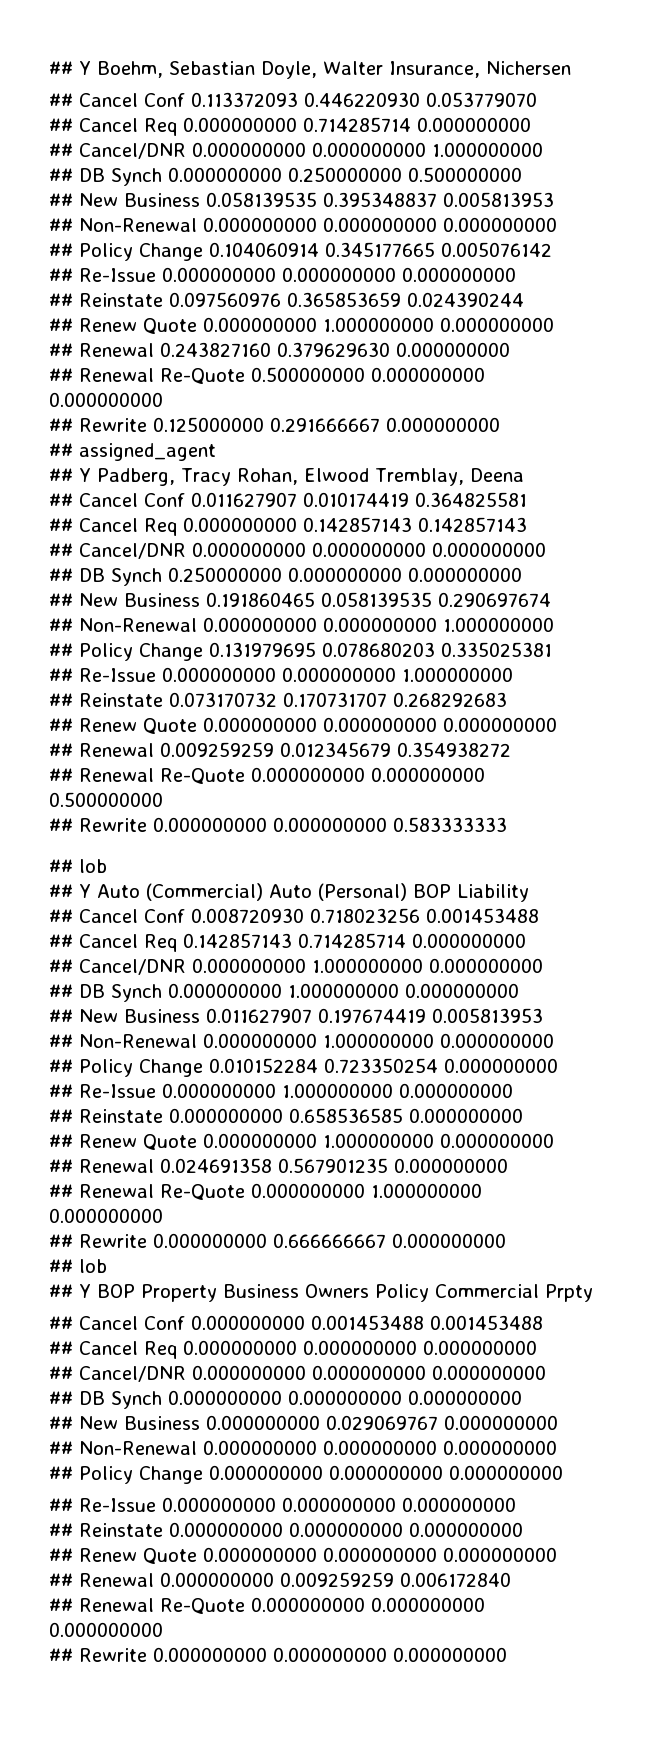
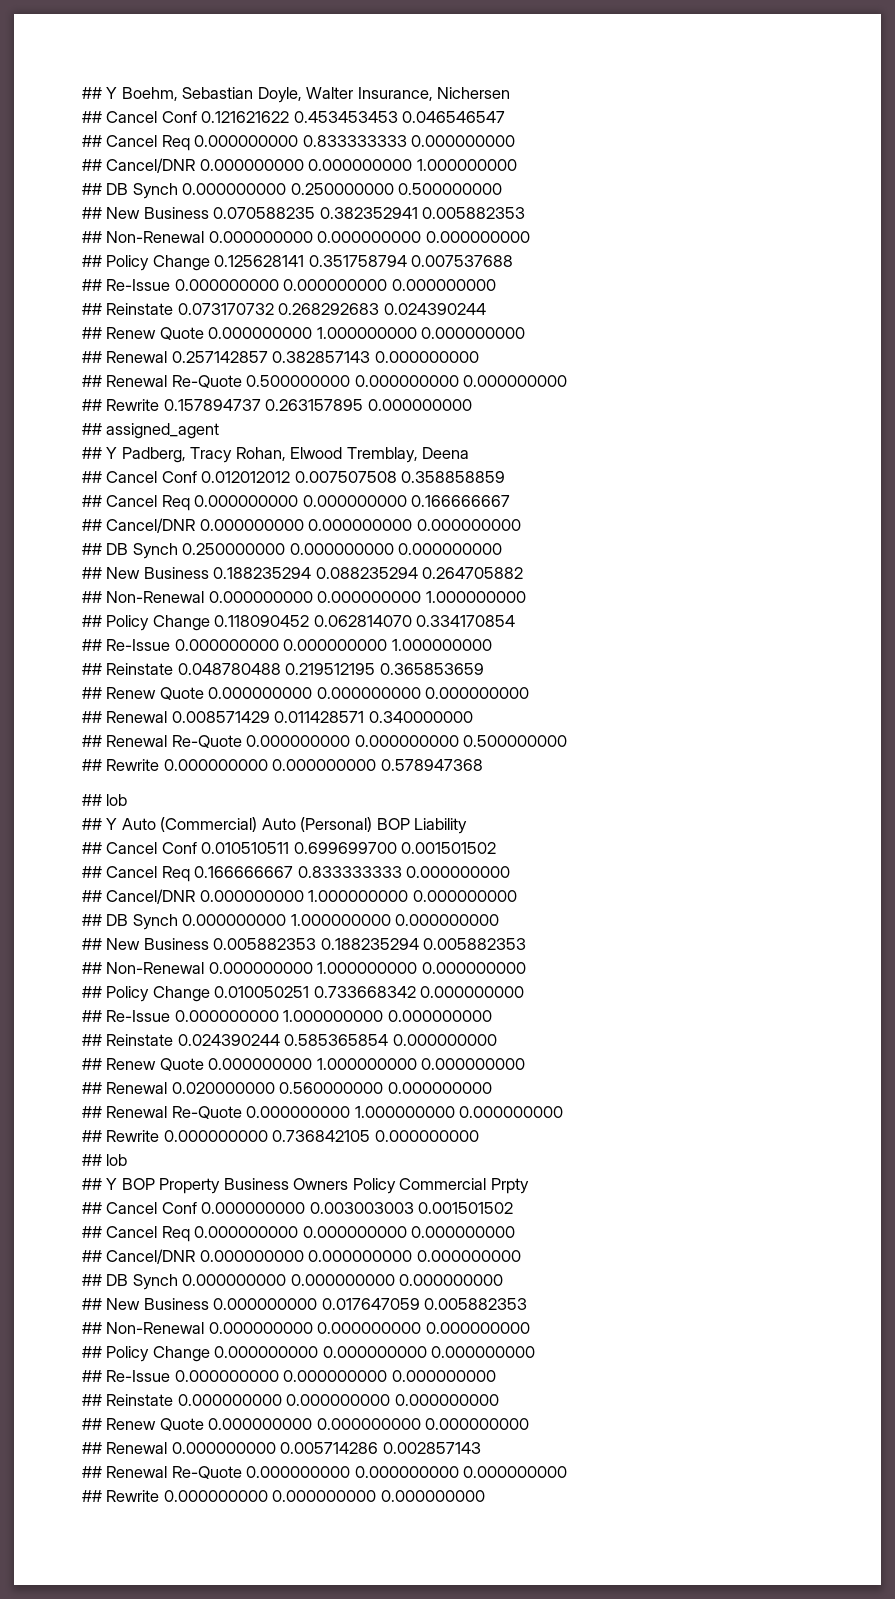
[191,92,537,107] [49,117,411,136] 0.113372093 0.446220930 0.053779070 // ## Cancel Req 0.000000000 0.714285714 -> [201,111,506,123] [82,135,407,151] 0.121621622 0.453453453 0.046546547 // ## Cancel Req 0.000000000 0.833333333
[206,192,554,207] [49,217,557,232] [49,242,552,261] [49,267,516,282] [49,292,401,307] 0.058139535 0.395348837 0.005813953 // ## Non-Renewal 0.000000000 0.000000000 0.000000000 // ## Policy Change 0.104060914 0.345177665 0.005076142 // ## Re-Issue 0.000000000 0.000000000 0.000000000 // ## Reinstate 0.097560976 0.365853659 -> [213,207,526,219] [82,231,530,243] [82,255,514,271] [82,279,496,291] [82,303,380,315] 0.070588235 0.382352941 0.005882353 // ## Non-Renewal 0.000000000 0.000000000 0.000000000 // ## Policy Change 0.125628141 0.351758794 0.007537688 // ## Re-Issue 0.000000000 0.000000000 0.000000000 // ## Reinstate 0.073170732 0.268292683
[160,342,390,357] 0.243827160 0.379629630 -> [171,351,371,363] 0.257142857 0.382857143
[153,417,380,432] 0.125000000 0.291666667 -> [163,399,364,411] 0.157894737 0.263157895
[191,492,527,507] [49,517,527,536] 0.011627907 0.010174419 0.364825581 // ## Cancel Req 0.000000000 0.142857143 0.142857143 -> [201,471,506,483] [82,495,511,511] 0.012012012 0.007507508 0.358858859 // ## Cancel Req 0.000000000 0.000000000 0.166666667
[206,592,551,607] 0.191860465 0.058139535 0.290697674 -> [213,567,524,579] 0.188235294 0.088235294 0.264705882
[209,642,552,657] 0.131979695 0.078680203 0.335025381 -> [214,615,516,627] 0.118090452 0.062814070 0.334170854
[169,692,507,707] [49,717,557,734] [49,742,511,757] 0.073170732 0.170731707 0.268292683 // ## Renew Quote 0.000000000 0.000000000 0.000000000 // ## Renewal 0.009259259 0.012345679 0.354938272 -> [177,663,484,675] [82,687,530,700] [82,711,473,723] 0.048780488 0.219512195 0.365853659 // ## Renew Quote 0.000000000 0.000000000 0.000000000 // ## Renewal 0.008571429 0.011428571 0.340000000
[393,817,507,832] 0.583333333 -> [380,759,483,771] 0.578947368
[191,908,539,923] [49,933,406,952] 0.008720930 0.718023256 0.001453488 // ## Cancel Req 0.142857143 0.714285714 -> [201,842,497,854] [82,866,402,882] 0.010510511 0.699699700 0.001501502 // ## Cancel Req 0.166666667 0.833333333
[206,1008,543,1023] 0.011627907 0.197674419 0.005813953 -> [213,938,527,950] 0.005882353 0.188235294 0.005882353
[209,1058,438,1073] 0.010152284 0.723350254 -> [214,986,416,998] 0.010050251 0.733668342
[169,1108,403,1123] 0.000000000 0.658536585 -> [177,1034,389,1046] 0.024390244 0.585365854
[160,1158,388,1173] 0.024691358 0.567901235 -> [171,1082,384,1094] 0.020000000 0.560000000
[273,1233,386,1248] 0.666666667 -> [272,1130,371,1142] 0.736842105
[311,1315,543,1330] 0.001453488 0.001453488 -> [309,1202,514,1214] 0.003003003 0.001501502
[326,1415,558,1430] 0.029069767 0.000000000 -> [321,1298,528,1310] 0.017647059 0.005882353
[280,1572,511,1587] 0.009259259 0.006172840 -> [280,1442,481,1454] 0.005714286 0.002857143

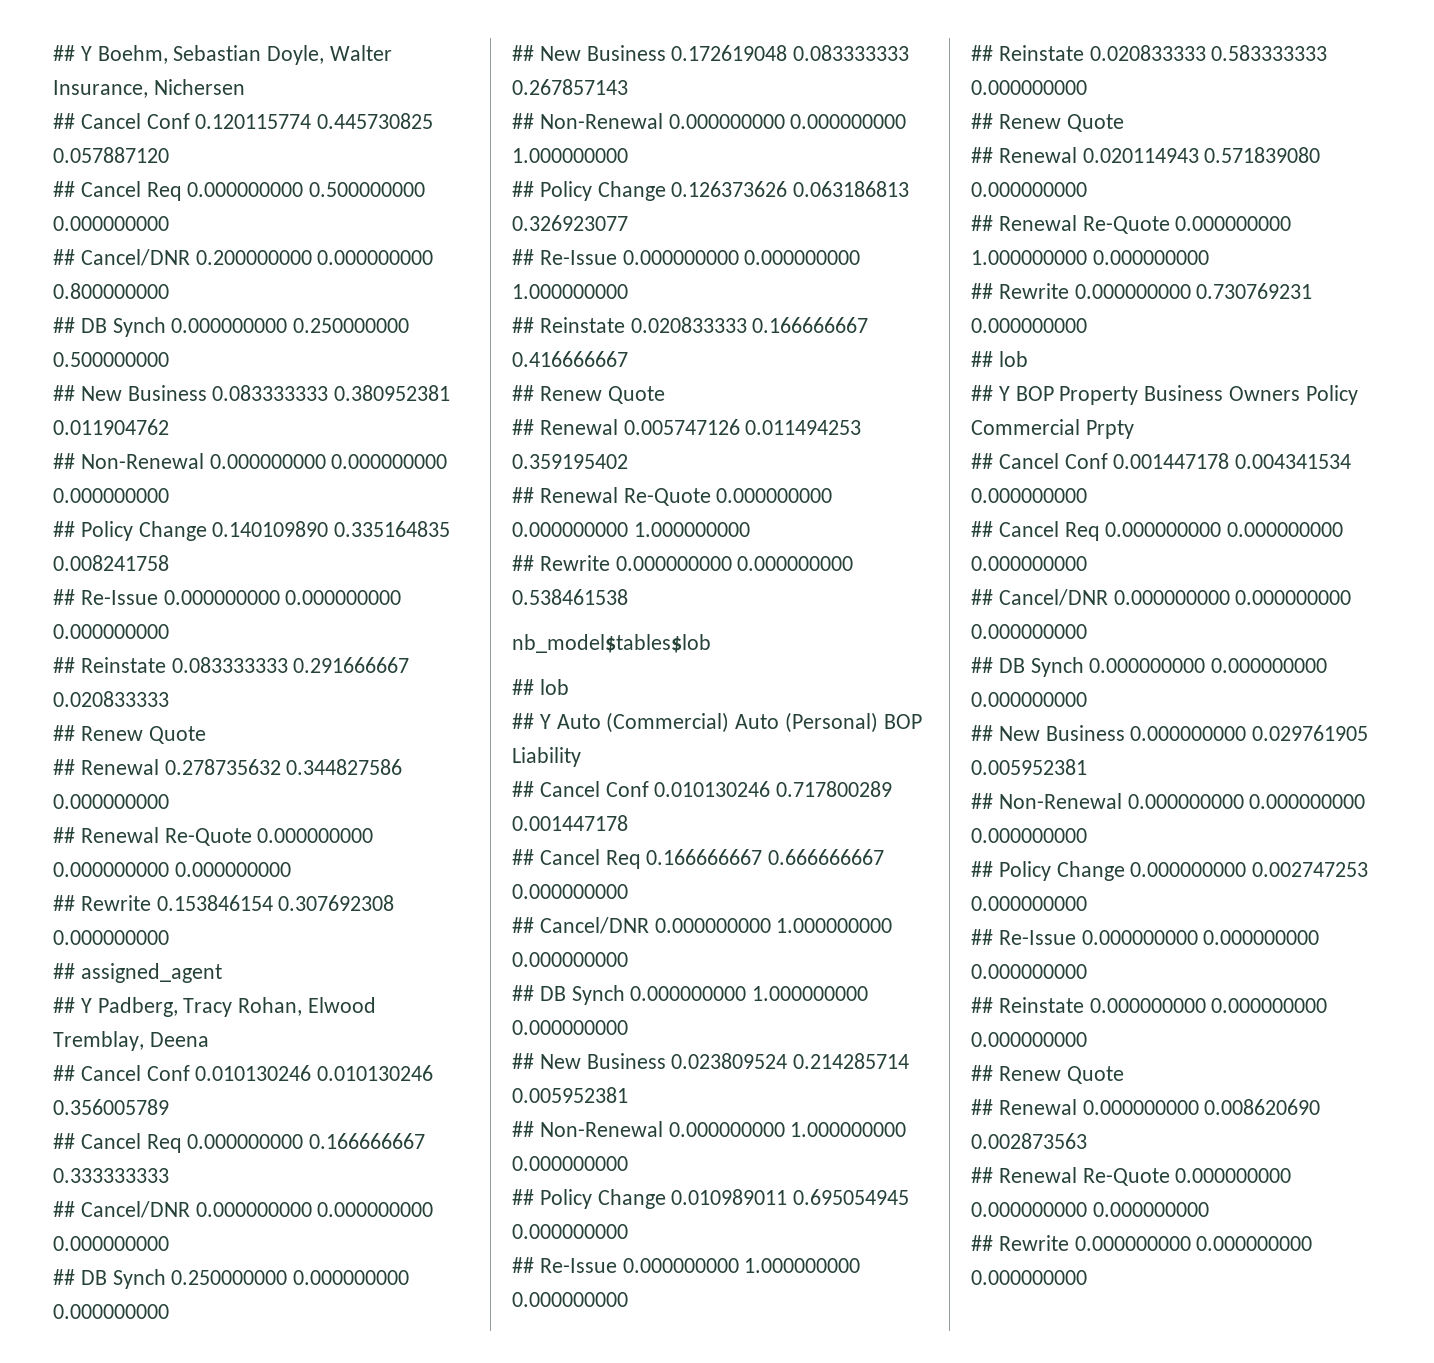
[201,111,506,123] [82,135,516,151] [82,158,517,173] 0.121621622 0.453453453 0.046546547 // ## Cancel Req 0.000000000 0.833333333 0.000000000 // ## Cancel/DNR 0.000000000 0.000000000 1.000000000 -> [195,113,434,129] [53,147,169,163] [53,181,426,201] [53,216,169,231] [53,249,434,266] [53,283,169,299] 0.120115774 0.445730825 0.057887120 // ## Cancel Req 0.000000000 0.500000000 0.000000000 // ## Cancel/DNR 0.200000000 0.000000000 0.800000000
[213,207,526,219] [82,231,530,243] [82,255,514,271] [82,279,496,291] [82,303,486,315] [82,327,526,340] [82,351,479,363] [82,375,568,388] [82,399,364,411] 0.070588235 0.382352941 0.005882353 // ## Non-Renewal 0.000000000 0.000000000 0.000000000 // ## Policy Change 0.125628141 0.351758794 0.007537688 // ## Re-Issue 0.000000000 0.000000000 0.000000000 // ## Reinstate 0.073170732 0.268292683 0.024390244 // ## Renew Quote 0.000000000 1.000000000 0.000000000 // ## Renewal 0.257142857 0.382857143 0.000000000 // ## Renewal Re-Quote 0.500000000 0.000000000 0.000000000 // ## Rewrite 0.157894737 0.263157895 -> [212,385,451,401] [53,419,169,435] [53,453,448,469] [53,488,169,503] [53,521,451,541] [53,555,169,571] [53,589,402,605] [53,624,169,639] [53,657,410,673] [53,691,169,707] [53,725,206,744] [53,759,403,775] [53,794,169,809] [53,827,374,846] [53,862,291,877] [53,895,395,911] 0.083333333 0.380952381 0.011904762 // ## Non-Renewal 0.000000000 0.000000000 0.000000000 // ## Policy Change 0.140109890 0.335164835 0.008241758 // ## Re-Issue 0.000000000 0.000000000 0.000000000 // ## Reinstate 0.083333333 0.291666667 0.020833333 // ## Renew Quote // ## Renewal 0.278735632 0.344827586 0.000000000 // ## Renewal Re-Quote 0.000000000 0.000000000 0.000000000 // ## Rewrite 0.153846154 0.307692308
[201,471,506,483] [82,495,511,511] 0.012012012 0.007507508 0.358858859 // ## Cancel Req 0.000000000 0.000000000 0.166666667 -> [195,1065,434,1081] [53,1099,169,1115] [53,1133,426,1153] [53,1168,169,1183] 0.010130246 0.010130246 0.356005789 // ## Cancel Req 0.000000000 0.166666667 0.333333333
[213,567,524,579] 0.188235294 0.088235294 0.264705882 -> [671,45,910,61] [512,79,628,95] 0.172619048 0.083333333 0.267857143
[214,615,516,627] 0.118090452 0.062814070 0.334170854 -> [671,181,910,197] [512,215,628,231] 0.126373626 0.063186813 0.326923077
[177,663,484,675] [82,687,530,700] [82,711,473,723] [82,735,568,748] [82,759,483,771] 0.048780488 0.219512195 0.365853659 // ## Renew Quote 0.000000000 0.000000000 0.000000000 // ## Renewal 0.008571429 0.011428571 0.340000000 // ## Renewal Re-Quote 0.000000000 0.000000000 0.500000000 // ## Rewrite 0.000000000 0.000000000 0.578947368 -> [630,317,869,333] [512,351,628,367] [512,385,665,404] [512,419,862,435] [512,454,628,469] [512,487,833,506] [512,522,750,537] [512,555,854,571] [512,589,628,605] [512,634,711,653] 0.020833333 0.166666667 0.416666667 // ## Renew Quote // ## Renewal 0.005747126 0.011494253 0.359195402 // ## Renewal Re-Quote 0.000000000 0.000000000 1.000000000 // ## Rewrite 0.000000000 0.000000000 0.538461538 // nb_model$tables$lob
[201,842,497,854] 0.010510511 0.699699700 0.001501502 -> [654,781,893,797] [512,815,628,831] 0.010130246 0.717800289 0.001447178
[297,866,402,878] 0.833333333 -> [768,849,885,865] 0.666666667
[213,938,527,950] 0.005882353 0.188235294 0.005882353 -> [671,1053,910,1069] [512,1087,628,1103] 0.023809524 0.214285714 0.005952381
[214,986,416,998] 0.010050251 0.733668342 -> [671,1189,910,1205] 0.010989011 0.695054945
[177,1034,497,1046] [82,1058,526,1071] [82,1082,384,1094] 0.024390244 0.585365854 0.000000000 // ## Renew Quote 0.000000000 1.000000000 0.000000000 // ## Renewal 0.020000000 0.560000000 -> [1089,45,1328,61] [971,80,1087,95] [971,113,1124,132] [971,147,1321,163] 0.020833333 0.583333333 0.000000000 // ## Renew Quote // ## Renewal 0.020114943 0.571839080
[272,1130,371,1142] 0.736842105 -> [1196,283,1313,299] 0.730769231
[201,1202,514,1214] 0.000000000 0.003003003 0.001501502 -> [1113,453,1352,469] [971,488,1087,503] 0.001447178 0.004341534 0.000000000
[321,1298,528,1310] 0.017647059 0.005882353 -> [1252,725,1369,741] [971,759,1087,775] 0.029761905 0.005952381
[322,1346,427,1358] 0.000000000 -> [1252,862,1369,877] 0.002747253
[208,1418,530,1430] 0.000000000 0.000000000 0.000000000 -> (1124, 1075) none
[280,1442,481,1454] 0.005714286 0.002857143 -> [1204,1099,1321,1115] [971,1133,1087,1149] 0.008620690 0.002873563

